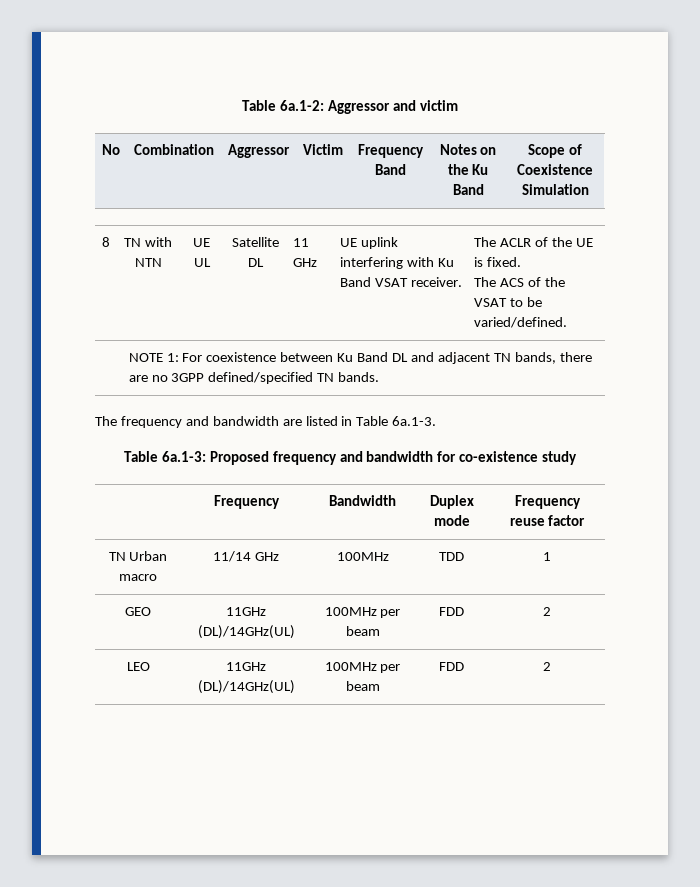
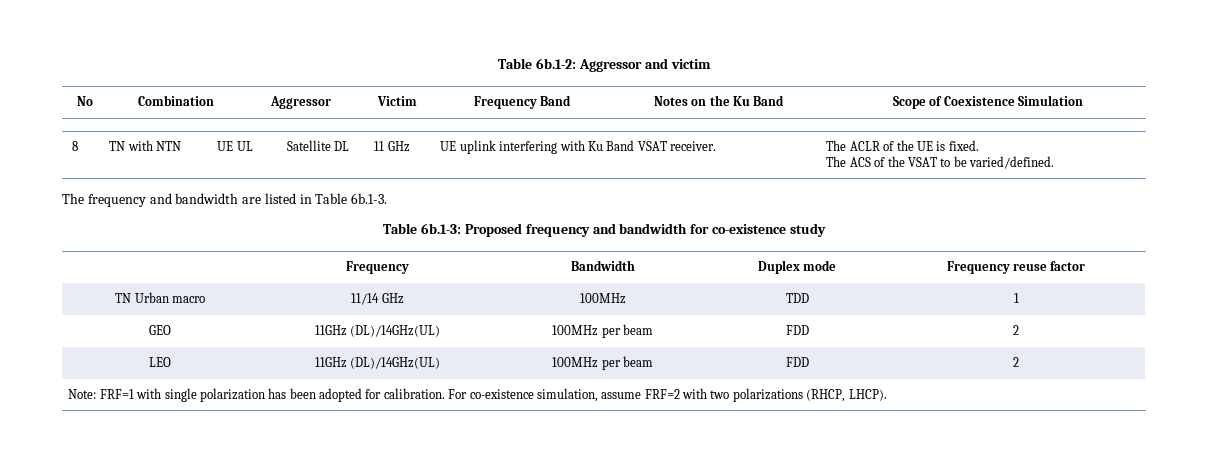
[242,100,325,111] Table 6a.1-2: -> [498,58,577,69] Table 6b.1-2:
[128,352,592,364] [128,372,380,384] // NOTE 1: For coexistence between Ku Band DL and adjacent TN bands, there are no 3GPP defined/specified TN bands. -> (1055, 162) none
[392,416,437,426] [123,451,206,462] 6a.1-3. // Table 6a.1-3: -> [351,193,388,204] [383,223,462,234] 6b.1-3. // Table 6b.1-3:
(551, 666) none -> [68,388,887,402] // Note: FRF=1 with single polarization has been adopted for calibration. For co-existence simulation, assume FRF=2 with two polarizations (RHCP, LHCP).

